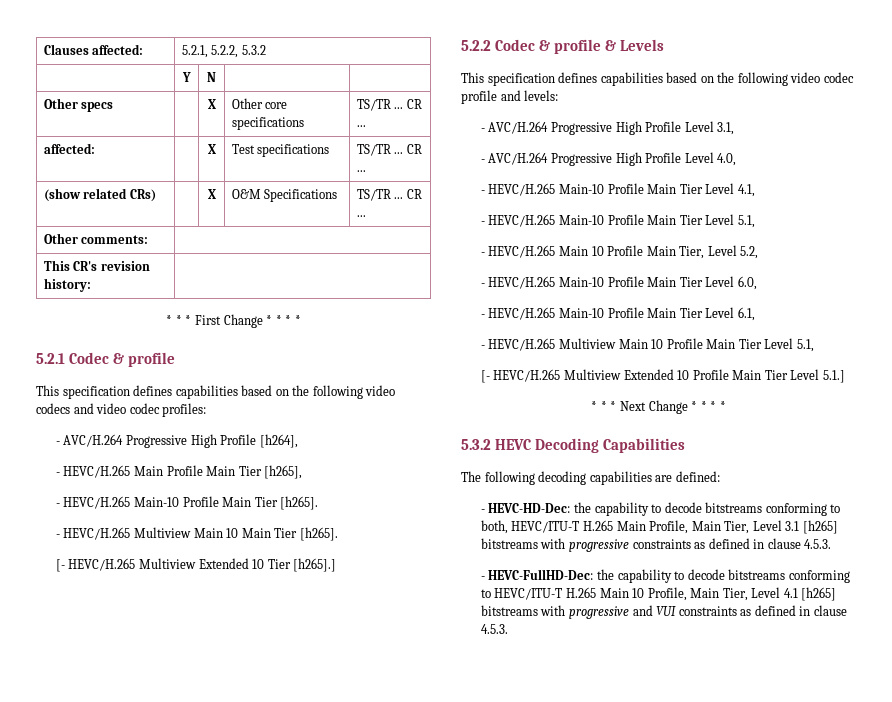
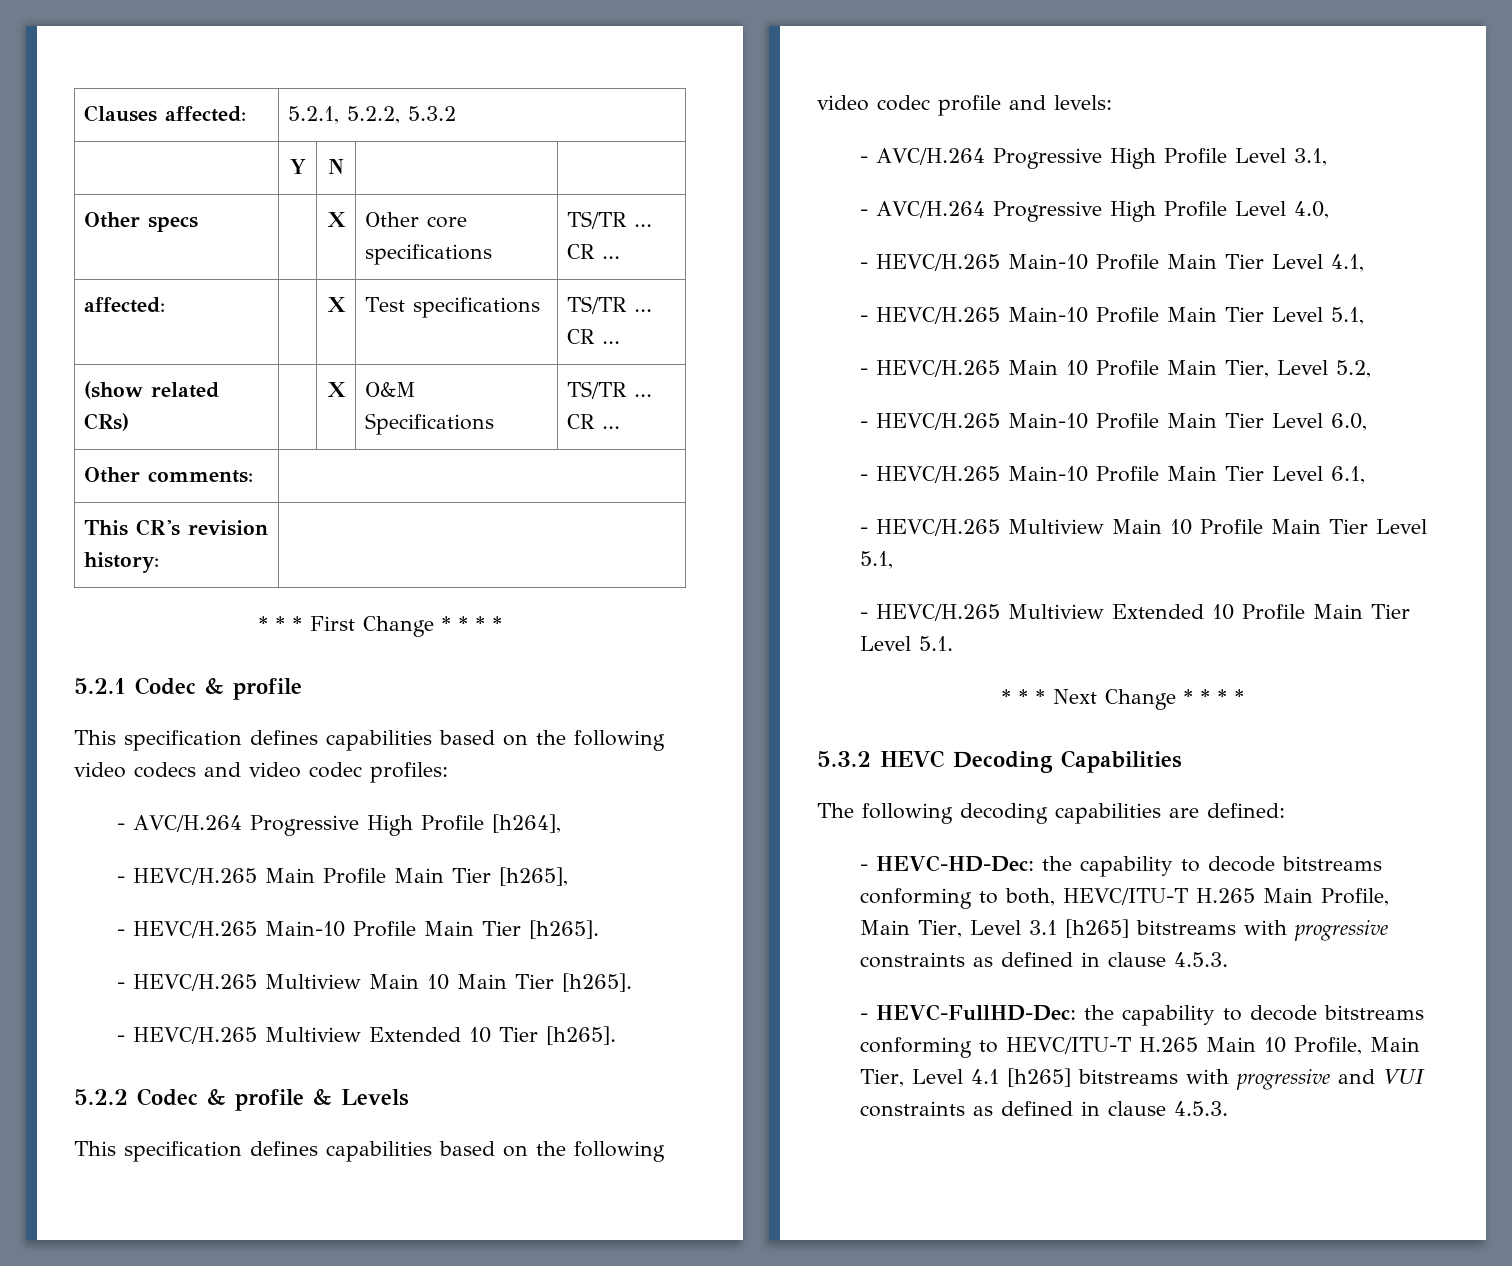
[55,559,65,572] [- -> [116,1035,125,1042] -
[293,558,337,572] [h265].] -> [545,1026,616,1045] [h265].
[480,370,490,383] [- -> [859,612,868,619] -
[822,370,845,383] 5.1.] -> [918,636,953,651] 5.1.

